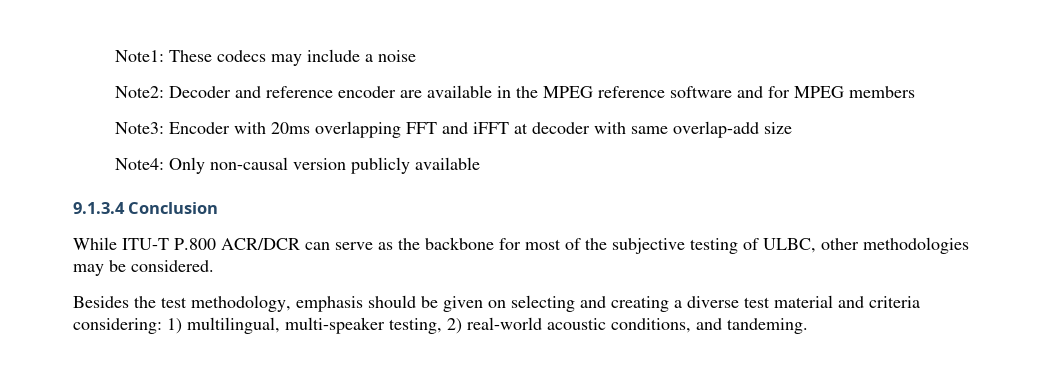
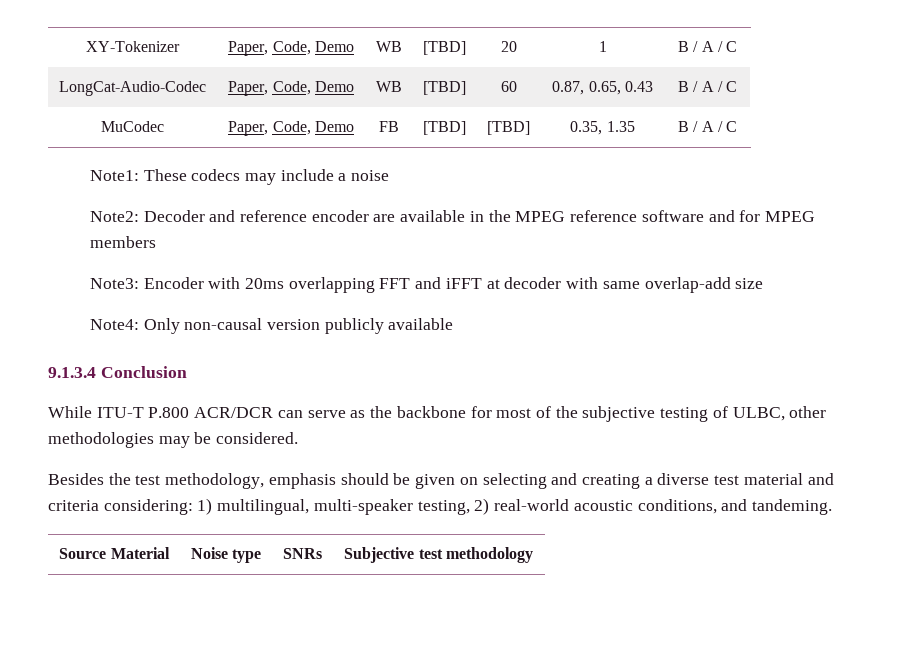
(114, 56) none -> [86,41,180,52] [228,41,354,56] [376,41,402,52] [423,41,466,55] [500,41,517,52] [598,41,607,52] [677,41,738,52] [59,81,206,96] [228,81,354,96] [376,81,402,92] [423,81,466,95] [500,81,517,92] [552,81,653,95] [677,81,738,92] [101,121,164,132] [228,121,354,136] [379,121,399,132] [423,121,466,135] [487,121,530,135] [570,121,635,135] [677,121,738,132] XY-Tokenizer | Paper, Code, Demo | WB | [TBD] | 20 | 1 | B / A / C // LongCat-Audio-Codec | Paper, Code, Demo | WB | [TBD] | 60 | 0.87, 0.65, 0.43 | B / A / C // MuCodec | Paper, Code, Demo | FB | [TBD] | [TBD] | 0.35, 1.35 | B / A / C //
(808, 326) none -> [59,547,170,559] [190,547,262,563] [283,548,322,559] [344,547,533,563] // Source Material | Noise type | SNRs | Subjective test methodology

